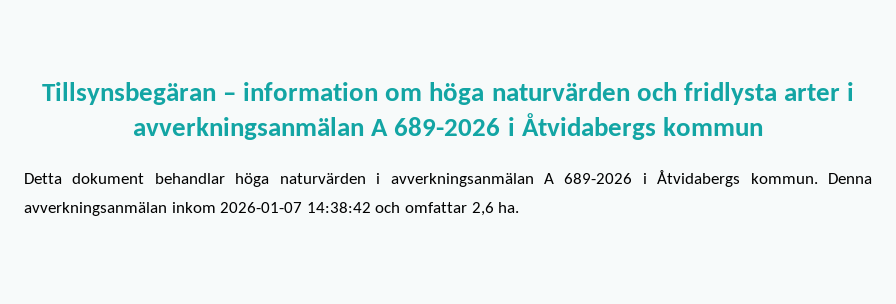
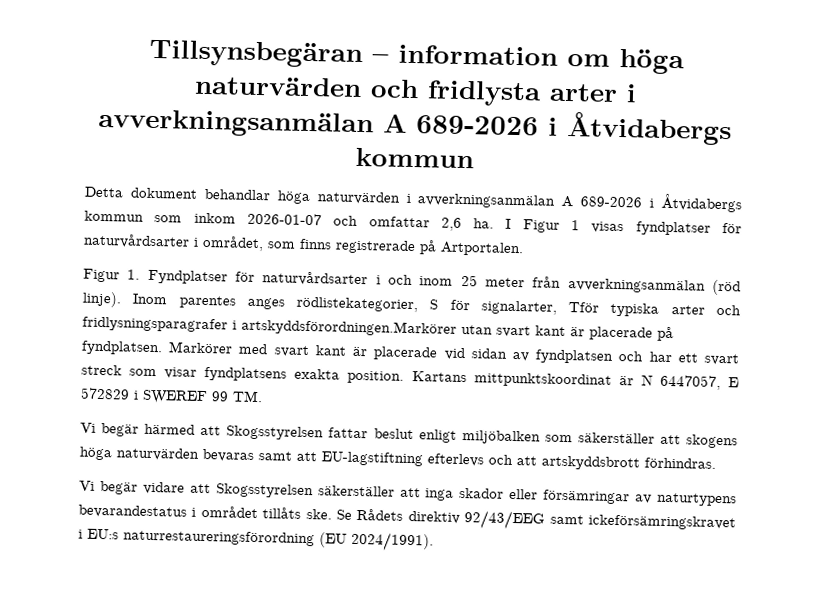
[750,173,872,184] [24,202,167,216] kommun. Denna avverkningsanmälan -> [84,210,183,223] kommun som
[306,202,371,213] 14:38:42 -> (322, 219) none
(520, 207) none -> [505,218,742,236] [83,233,524,257] [83,268,741,296] [82,291,741,317] [82,316,674,342] [81,340,739,366] [81,364,739,390] [80,387,263,405] [80,422,738,449] [79,446,716,471] [79,480,737,507] [78,504,736,531] [78,528,434,552] I Figur 1 visas fyndplatser för naturvårdsarter i området, som finns registrerade på Artportalen. // Figur 1. Fyndplatser för naturvårdsarter i och inom 25 meter från avverkningsanmälan (röd linje). Inom parentes anges rödlistekategorier, S för signalarter, Tför typiska arter och fridlysningsparagrafer i artskyddsförordningen.Markörer utan svart kant är placerade på fyndplatsen. Markörer med svart kant är placerade vid sidan av fyndplatsen och har ett svart streck som visar fyndplatsens exakta position. Kartans mittpunktskoordinat är N 6447057, E 572829 i SWEREF 99 TM. // Vi begär härmed att Skogsstyrelsen fattar beslut enligt miljöbalken som säkerställer att skogens höga naturvärden bevaras samt att EU-lagstiftning efterlevs och att artskyddsbrott förhindras. // Vi begär vidare att Skogsstyrelsen säkerställer att inga skador eller försämringar av naturtypens bevarandestatus i området tillåts ske. Se Rådets direktiv 92/43/EEG samt ickeförsämringskravet i EU:s naturrestaureringsförordning (EU 2024/1991).

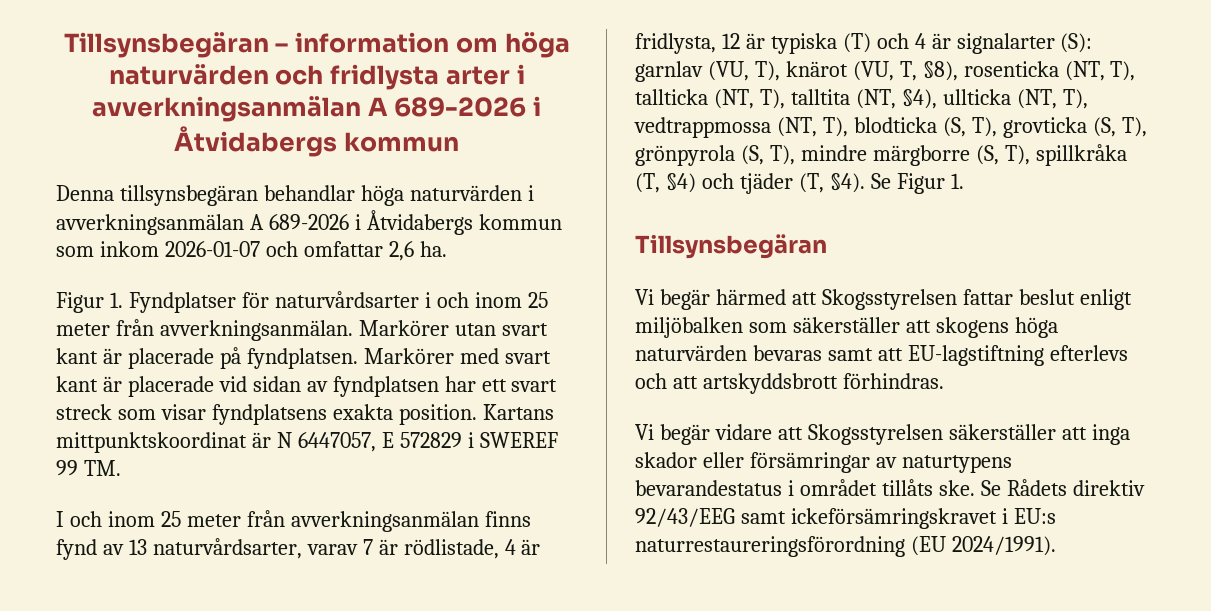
[84,186,198,199] Detta dokument -> [56,185,258,206] Denna tillsynsbegäran
[505,218,742,236] [83,233,524,257] I Figur 1 visas fyndplatser för naturvårdsarter i området, som finns registrerade på Artportalen. -> (447, 249) none
[567,278,741,296] [82,291,741,317] [82,316,457,337] avverkningsanmälan (röd linje). Inom parentes anges rödlistekategorier, S för signalarter, Tför typiska arter och fridlysningsparagrafer i artskyddsförordningen.Markörer -> [159,320,449,341] avverkningsanmälan. Markörer
[618,351,644,362] och -> (439, 386) none
(263, 396) none -> [56,510,531,532] [56,538,541,560] [635,33,1093,54] [635,61,1136,82] [635,89,1088,109] [634,117,1147,138] [635,144,1127,166] [635,173,964,194] [635,234,827,259] // I och inom 25 meter från avverkningsanmälan finns fynd av 13 naturvårdsarter, varav 7 är rödlistade, 4 är fridlysta, 12 är typiska (T) och 4 är signalarter (S): garnlav (VU, T), knärot (VU, T, §8), rosenticka (NT, T), tallticka (NT, T), talltita (NT, §4), ullticka (NT, T), vedtrappmossa (NT, T), blodticka (S, T), grovticka (S, T), grönpyrola (S, T), mindre märgborre (S, T), spillkråka (T, §4) och tjäder (T, §4). Se Figur 1. // Tillsynsbegäran

